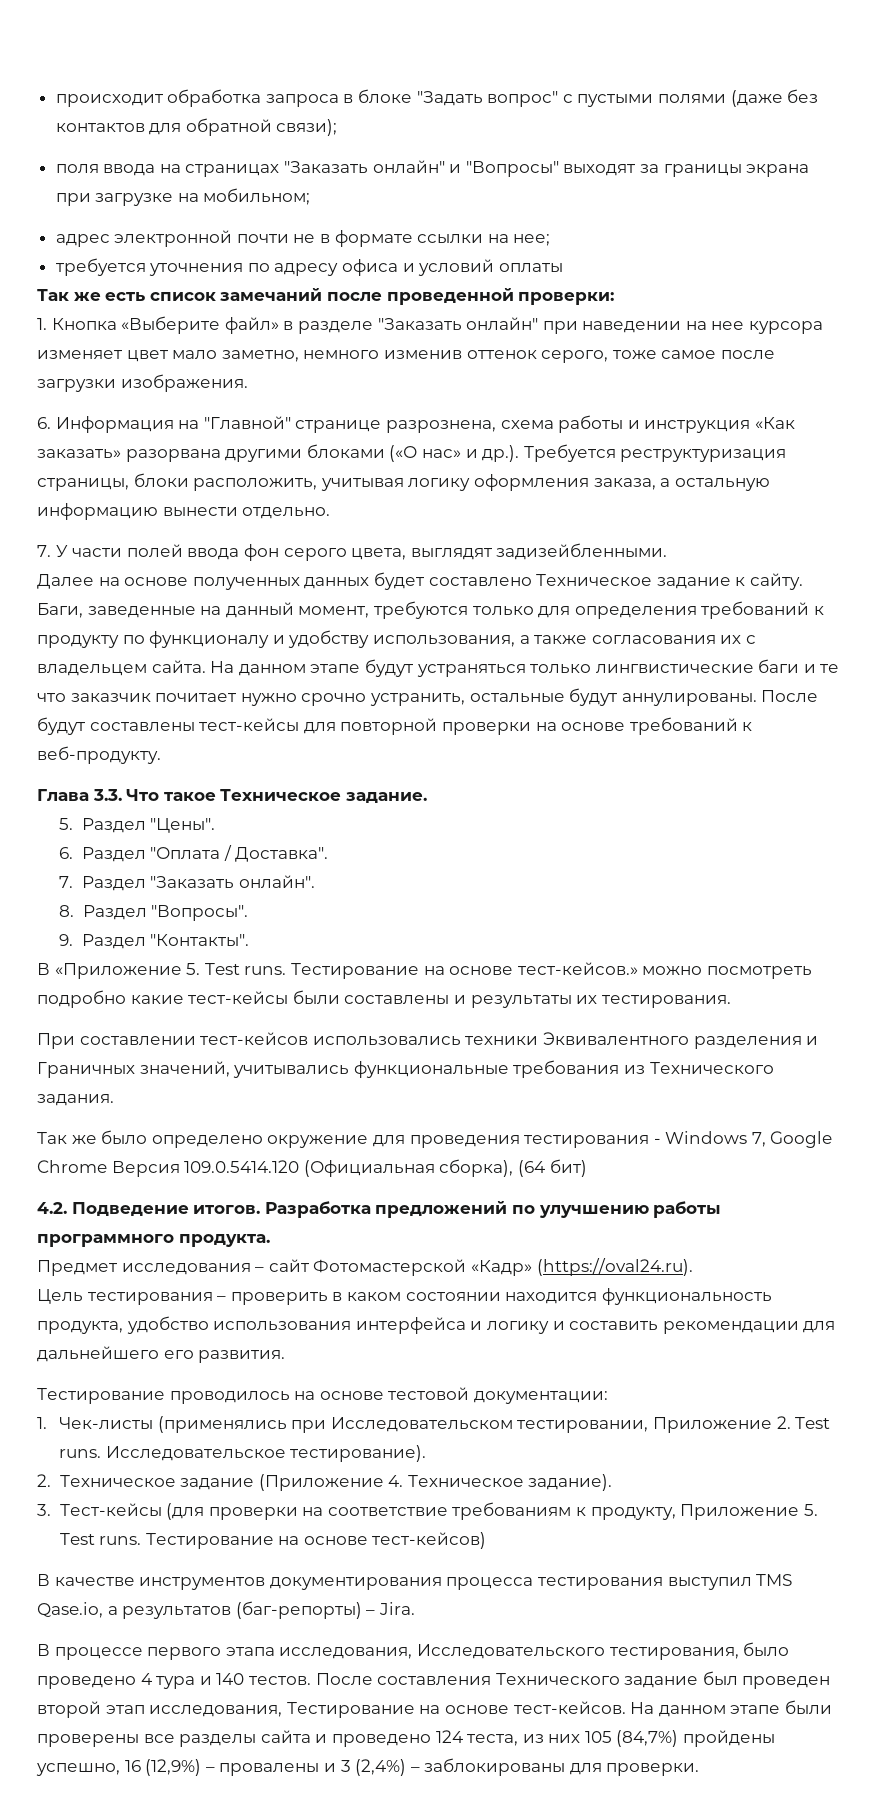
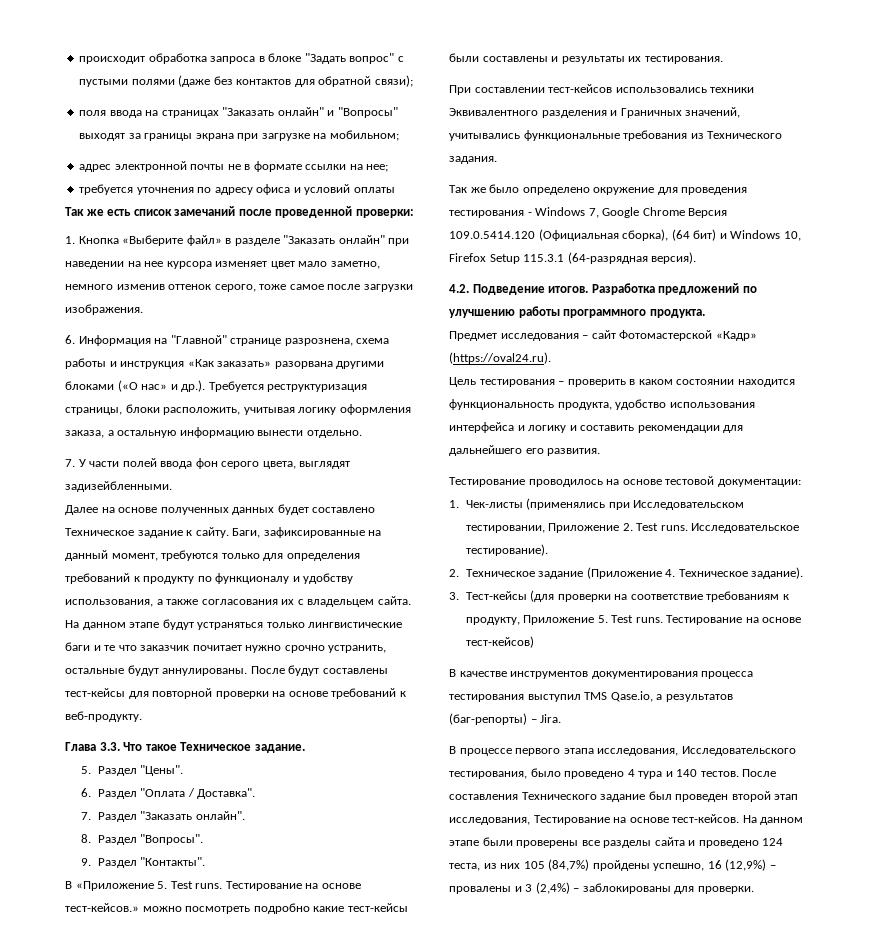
[236,234,289,243] почти -> [190,164,225,170] почты
[87,606,196,618] заведенные -> [263,527,365,538] зафиксированные
(587, 1168) none -> [719,230,801,241] [449,252,697,264] и Windows 10, Firefox Setup 115.3.1 (64-разрядная версия).

